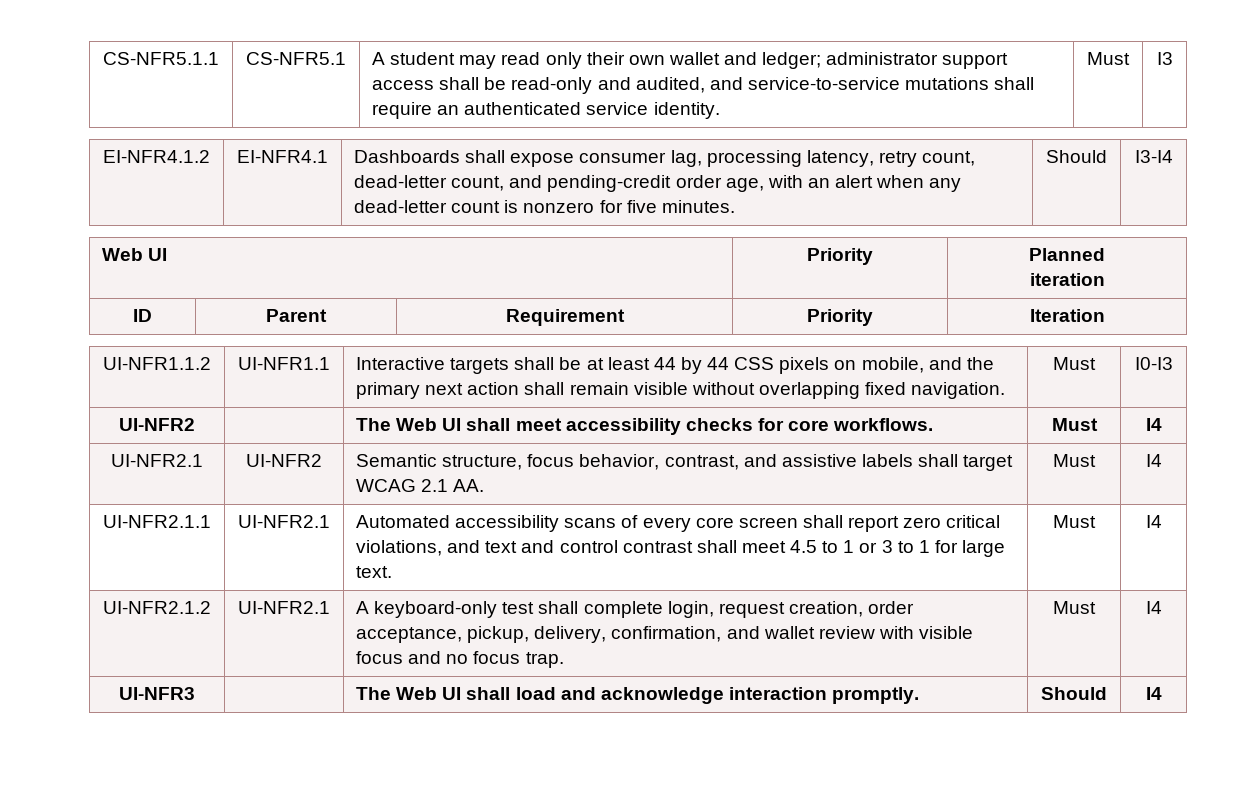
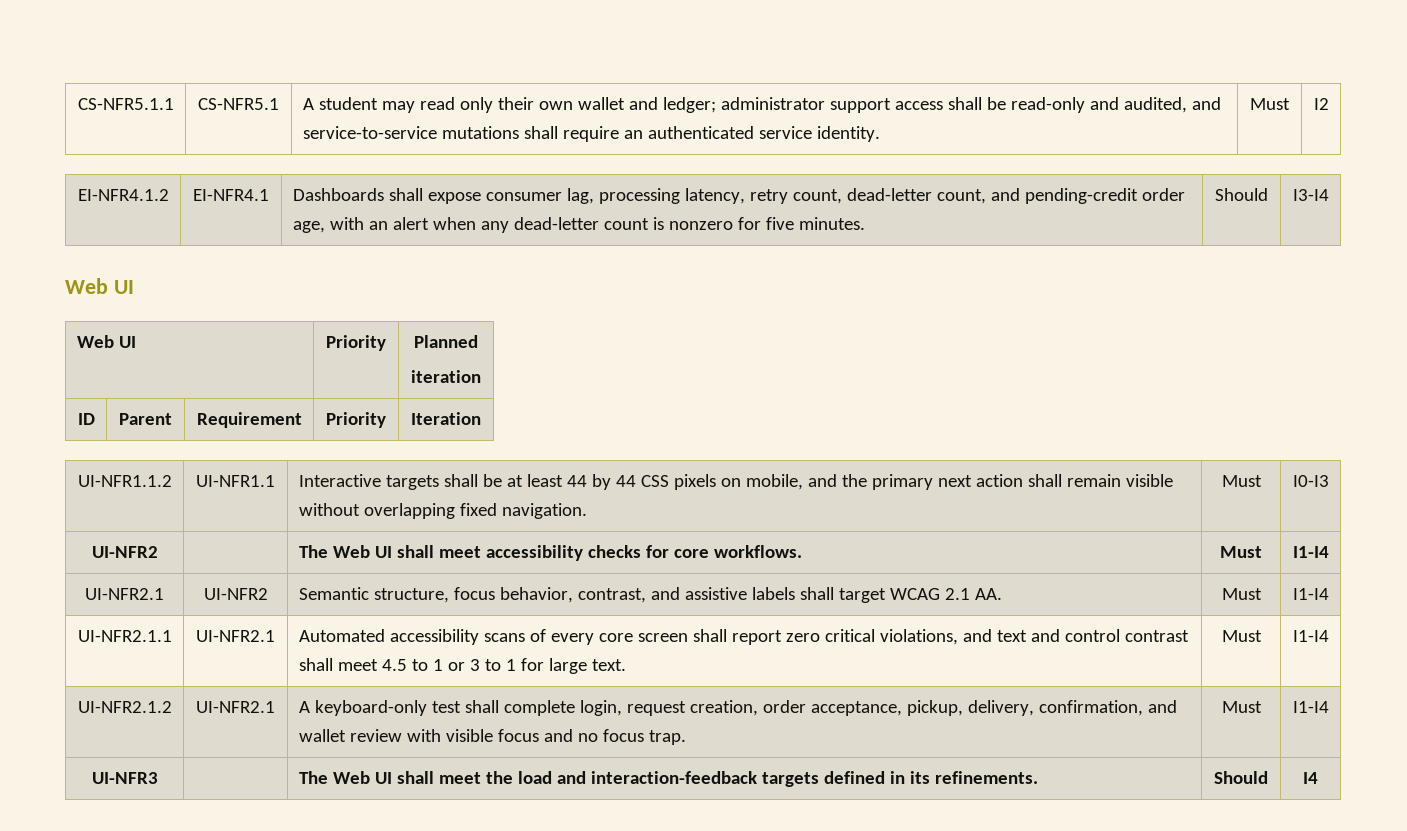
[1156,52,1173,65] I3 -> [1313,98,1329,110] I2
(1173, 156) none -> [65,278,134,294] // Web UI
[1145,418,1162,431] I4 -> [1292,546,1329,558] I1-I4
[1145,454,1162,467] I4 -> [1292,588,1329,600] I1-I4
[1145,515,1162,528] I4 -> [1292,630,1329,642] I1-I4
[1145,601,1162,614] I4 -> [1292,701,1329,713] I1-I4
[515,687,920,704] load and acknowledge interaction promptly. -> [438,771,1038,787] meet the load and interaction-feedback targets defined in its refinements.

